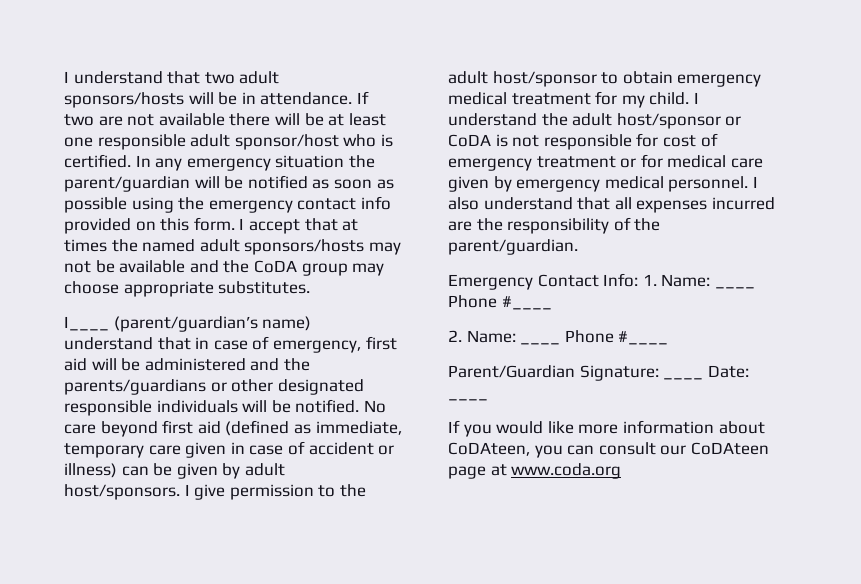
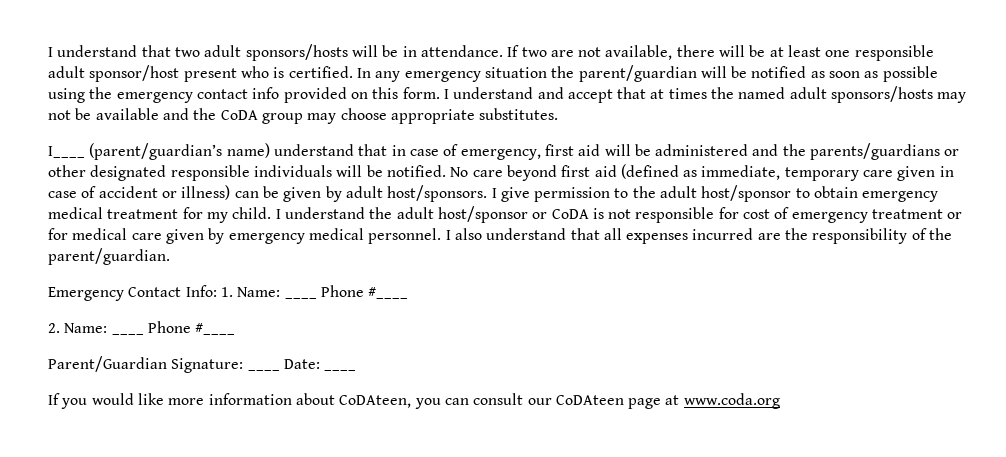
[158,113,225,126] available -> [605,45,673,60] available,
(339, 142) none -> [183,68,237,82] present
(245, 224) none -> [453,87,564,99] understand and

